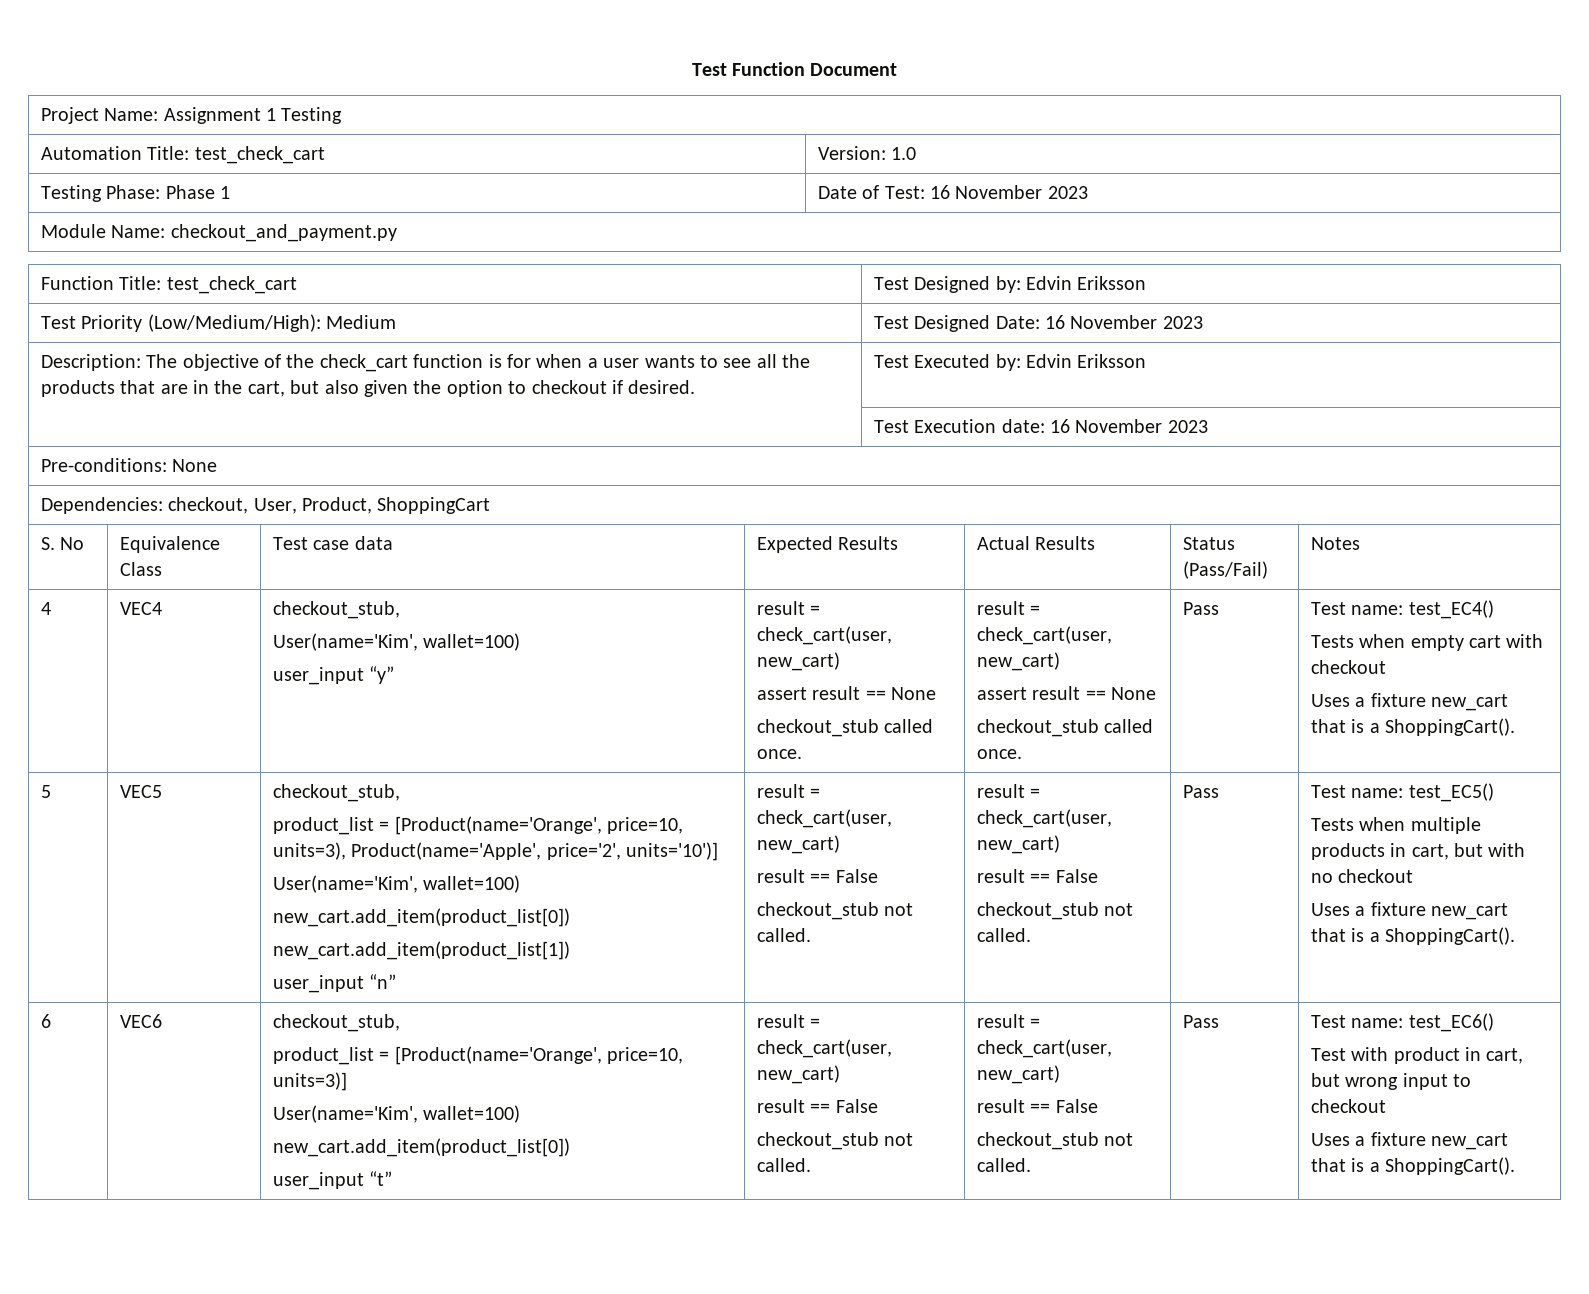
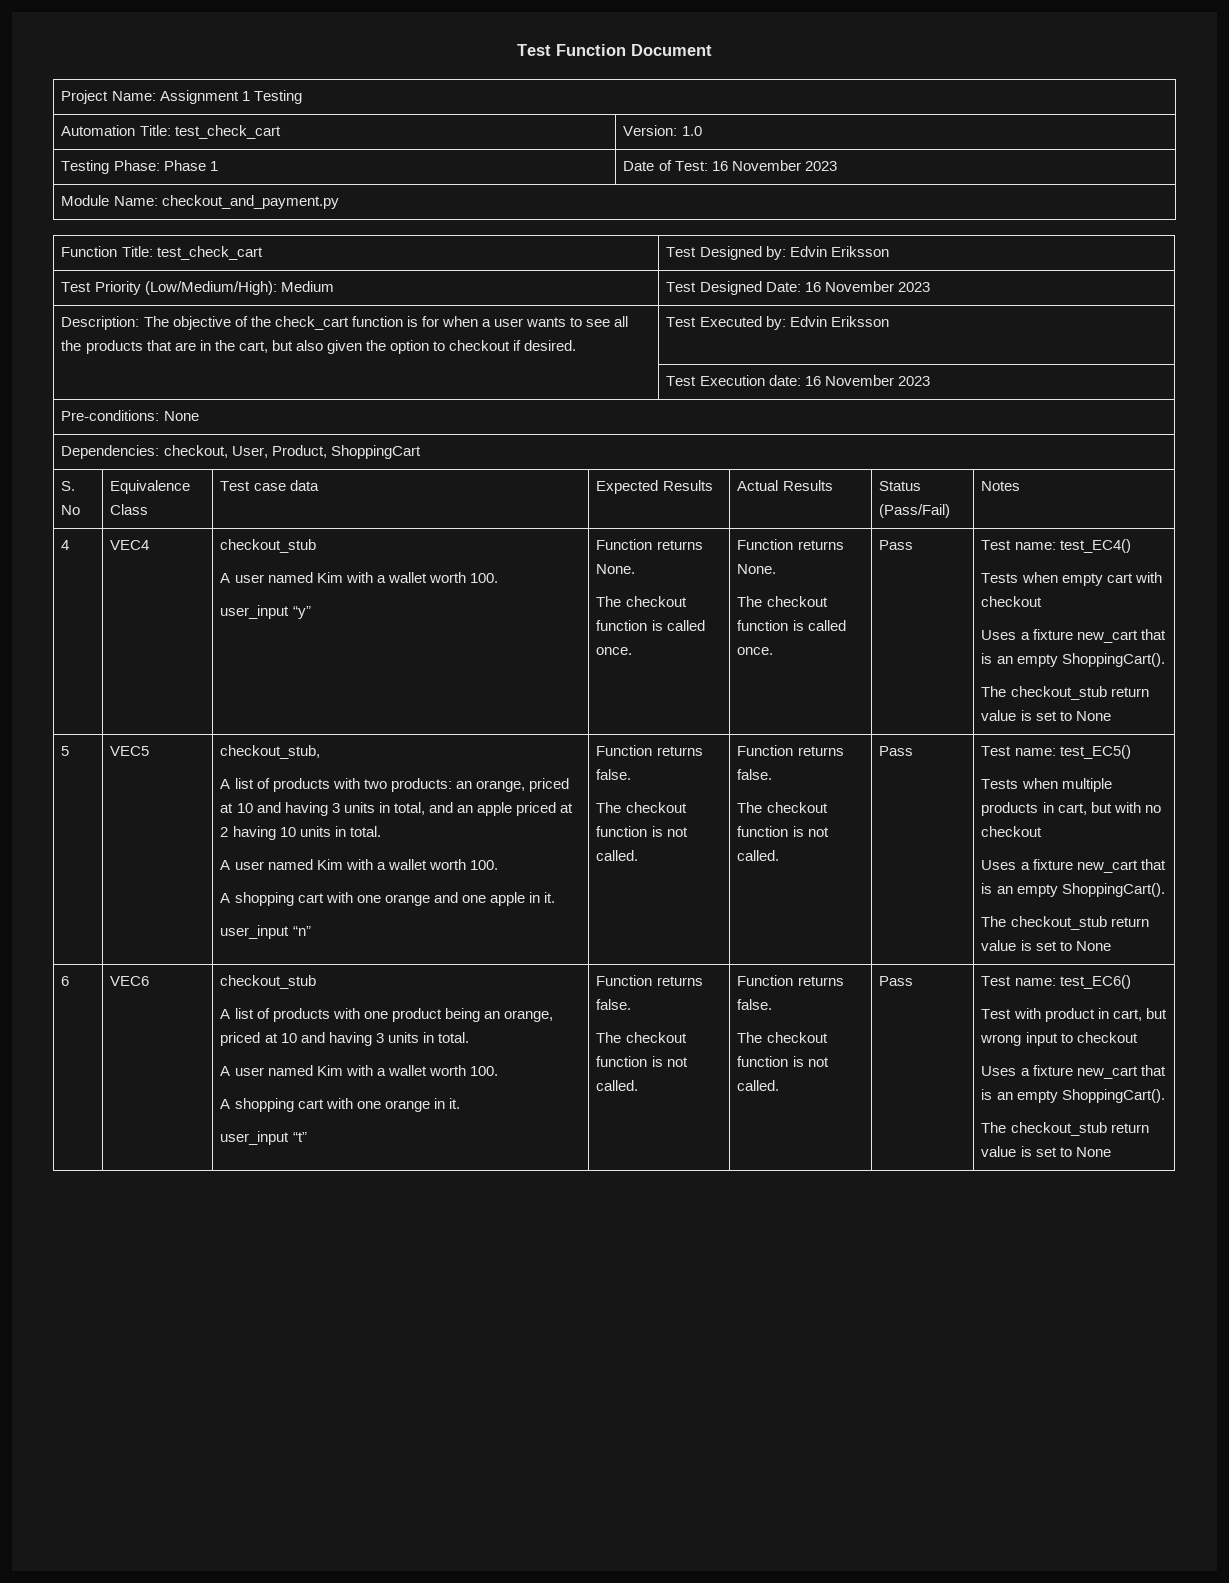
[272,601,400,619] [272,633,521,651] [272,666,395,685] [756,601,821,615] [756,626,892,645] [756,652,840,671] [756,686,936,700] [756,719,934,737] [756,749,802,759] [976,601,1041,615] [976,626,1112,645] [976,652,1060,671] [976,686,1156,700] [976,719,1099,737] checkout_stub, // User(name='Kim', wallet=100) // user_input “y” | result = check_cart(user, new_cart) // assert result == None // checkout_stub called once. | result = check_cart(user, new_cart) // assert result == None // checkout_stub -> [220,539,317,553] [220,572,498,583] [220,605,311,619] [596,539,703,550] [596,564,636,574] [596,596,687,607] [596,620,705,631] [596,647,633,655] [737,539,844,550] [737,564,777,574] [737,596,828,607] [737,620,804,631] checkout_stub // A user named Kim with a wallet worth 100. // user_input “y” | Function returns None. // The checkout function is called once. | Function returns None. // The checkout function is
[1369,718,1515,736] [40,785,51,798] [119,785,162,798] [272,784,400,802] [272,816,683,835] [272,842,718,861] [272,875,521,893] [272,908,570,927] [272,941,570,960] [272,974,397,993] [756,784,821,798] [756,809,892,828] [756,835,840,854] [756,869,878,883] [756,902,914,920] [756,928,811,942] [976,784,1041,798] [976,809,1112,828] [976,835,1060,854] [976,869,1098,883] [976,902,1099,920] a ShoppingCart(). // 5 | VEC5 | checkout_stub, // product_list = [Product(name='Orange', price=10, units=3), Product(name='Apple', price='2', units='10')] // User(name='Kim', wallet=100) // new_cart.add_item(product_list[0]) // new_cart.add_item(product_list[1]) // user_input “n” | result = check_cart(user, new_cart) // result == False // checkout_stub not called. | result = check_cart(user, new_cart) // result == False // checkout_stub -> [996,653,1165,667] [981,686,1149,700] [981,710,1111,721] [61,746,70,756] [110,746,150,756] [220,745,321,759] [220,778,569,792] [220,802,574,816] [220,826,381,840] [220,859,498,870] [220,892,555,906] [220,925,311,939] [596,745,703,756] [596,769,632,780] [596,802,687,813] [596,826,688,837] [596,850,639,861] [737,745,844,756] [737,769,773,780] [737,802,828,813] [737,826,804,837] an empty ShoppingCart(). // The checkout_stub return value is set to None // 5 | VEC5 | checkout_stub, // A list of products with two products: an orange, priced at 10 and having 3 units in total, and an apple priced at 2 having 10 units in total. // A user named Kim with a wallet worth 100. // A shopping cart with one orange and one apple in it. // user_input “n” | Function returns false. // The checkout function is not called. | Function returns false. // The checkout function is
[1369,927,1515,945] [40,1014,51,1028] [119,1014,162,1028] [272,1014,400,1032] [272,1046,683,1065] [272,1072,347,1091] [272,1105,521,1123] [272,1138,570,1157] [272,1171,393,1190] [756,1014,821,1028] [756,1039,892,1058] [756,1065,840,1084] [756,1099,878,1113] [756,1132,914,1150] [756,1158,811,1172] [976,1014,1041,1028] [976,1039,1112,1058] [976,1065,1060,1084] [976,1099,1098,1113] [976,1132,1099,1150] a ShoppingCart(). // 6 | VEC6 | checkout_stub, // product_list = [Product(name='Orange', price=10, units=3)] // User(name='Kim', wallet=100) // new_cart.add_item(product_list[0]) // user_input “t” | result = check_cart(user, new_cart) // result == False // checkout_stub not called. | result = check_cart(user, new_cart) // result == False // checkout_stub -> [996,883,1165,897] [981,916,1149,930] [981,940,1111,951] [61,976,70,986] [110,976,150,986] [220,975,317,989] [220,1008,553,1022] [220,1032,469,1046] [220,1065,498,1076] [220,1098,460,1112] [220,1131,307,1145] [596,975,703,986] [596,999,632,1010] [596,1032,687,1043] [596,1056,688,1067] [596,1080,639,1091] [737,975,844,986] [737,999,773,1010] [737,1032,828,1043] [737,1056,804,1067] an empty ShoppingCart(). // The checkout_stub return value is set to None // 6 | VEC6 | checkout_stub // A list of products with one product being an orange, priced at 10 and having 3 units in total. // A user named Kim with a wallet worth 100. // A shopping cart with one orange in it. // user_input “t” | Function returns false. // The checkout function is not called. | Function returns false. // The checkout function is
[1369,1157,1515,1175] a ShoppingCart(). -> [996,1089,1165,1103] [981,1122,1149,1136] [981,1146,1111,1157] an empty ShoppingCart(). // The checkout_stub return value is set to None

